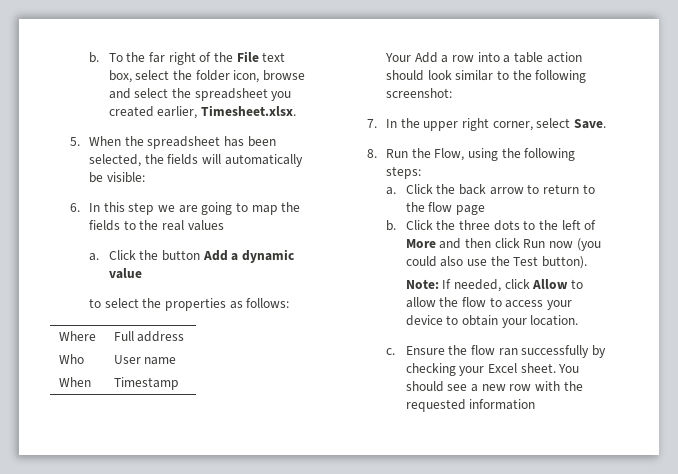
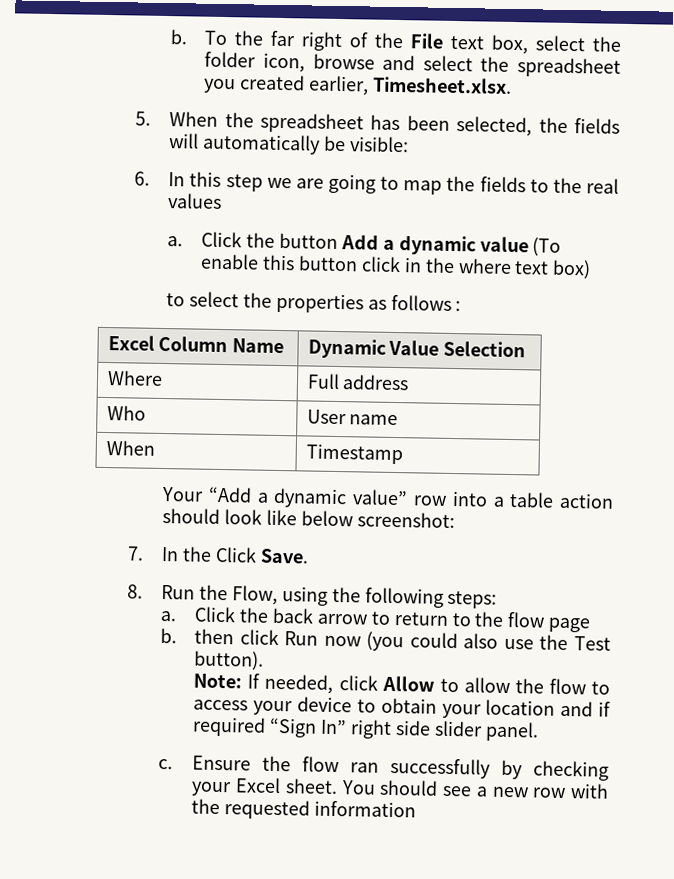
(142, 273) none -> [532,237,562,257] [200,253,592,280] (To enable this button click in the where text box)
[246,298,290,308] follows: -> [390,294,462,312] [107,335,285,354] [307,338,527,359] follows : // Excel Column Name | Dynamic Value Selection
[414,52,449,63] Add a -> [207,486,409,509] “Add a dynamic value”
[455,70,587,83] similar to the following -> [265,509,353,527] like below
[423,118,571,131] upper right corner, select -> [214,546,257,563] Click
[405,220,597,231] [405,238,462,249] Click the three dots to the left of More and -> (178, 635) none
[530,315,579,326] location. -> [485,699,612,717] [192,716,539,742] location and if required “Sign In” right side slider panel.

